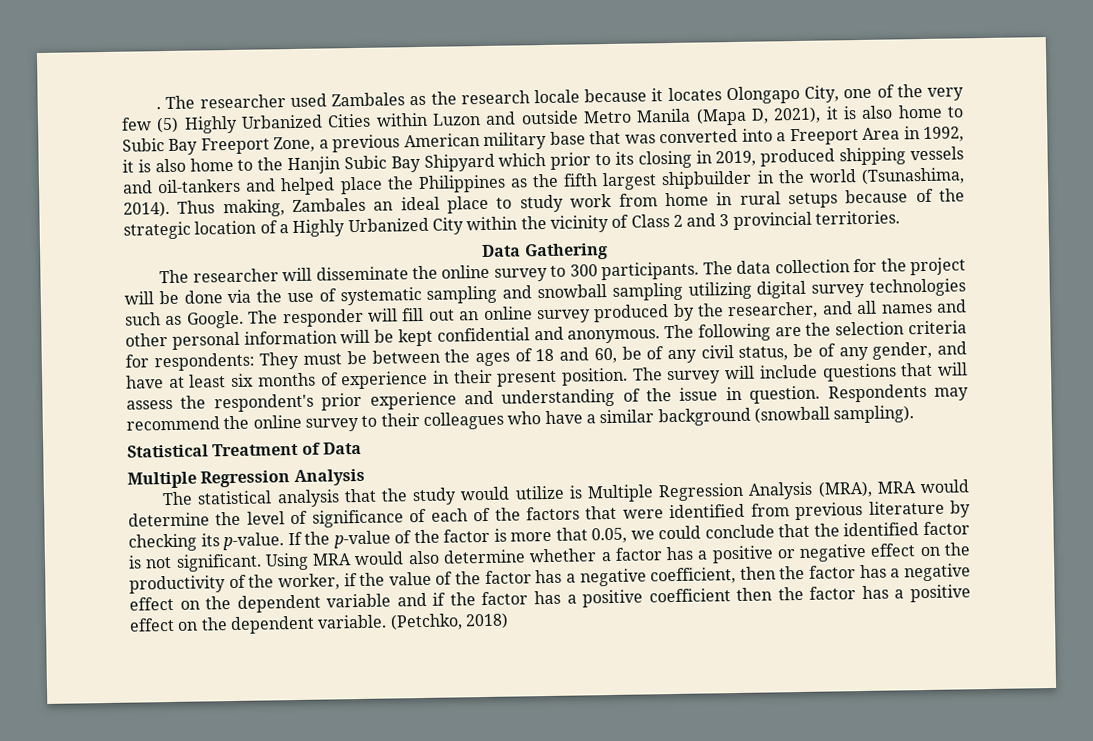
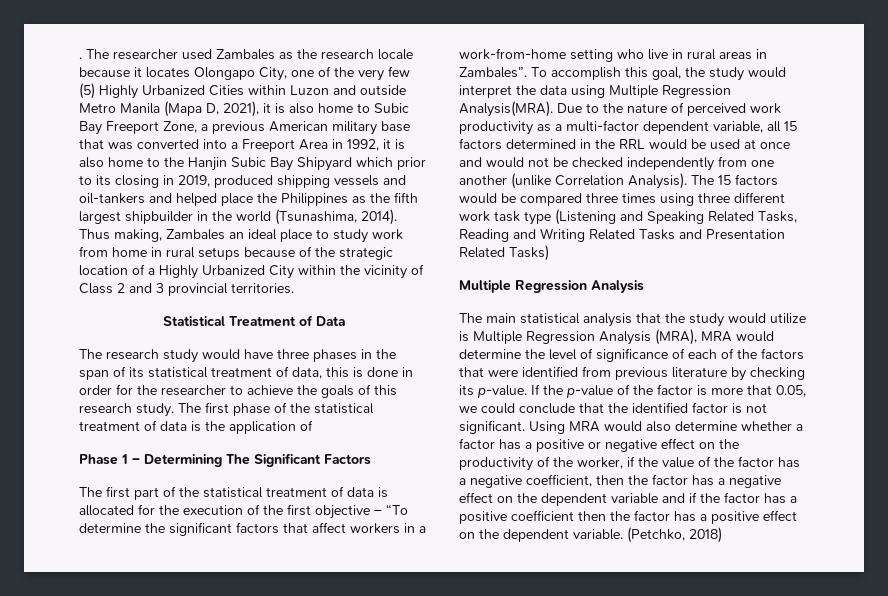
[481,243,608,261] [159,257,966,284] [124,278,966,306] [125,299,968,329] [125,320,968,350] [125,341,967,372] [126,362,969,390] [126,383,969,413] [126,405,915,432] [127,441,362,458] Data Gathering // The researcher will disseminate the online survey to 300 participants. The data collection for the project will be done via the use of systematic sampling and snowball sampling utilizing digital survey technologies such as Google. The responder will fill out an online survey produced by the researcher, and all names and other personal information will be kept confidential and anonymous. The following are the selection criteria for respondents: They must be between the ages of 18 and 60, be of any civil status, be of any gender, and have at least six months of experience in their present position. The survey will include questions that will assess the respondent's prior experience and understanding of the issue in question. Respondents may recommend the online survey to their colleagues who have a similar background (snowball sampling). // Statistical Treatment of Data -> [163,315,345,327] [79,349,396,363] [79,366,413,380] [79,384,397,398] [79,402,374,417] [79,420,313,434] [79,453,371,467] [79,486,388,500] [79,504,408,519] [79,522,426,536] [459,48,767,62] [459,67,786,81] [459,85,731,98] [459,101,781,117] [459,120,797,135] [459,138,790,150] [459,156,774,171] [459,173,778,189] [459,192,785,206] [459,209,797,225] [459,228,785,242] [459,245,549,261] Statistical Treatment of Data // The research study would have three phases in the span of its statistical treatment of data, this is done in order for the researcher to achieve the goals of this research study. The first phase of the statistical treatment of data is the application of // Phase 1 – Determining The Significant Factors // The first part of the statistical treatment of data is allocated for the execution of the first objective – “To determine the significant factors that affect workers in a work-from-home setting who live in rural areas in Zambales”. To accomplish this goal, the study would interpret the data using Multiple Regression Analysis(MRA). Due to the nature of perceived work productivity as a multi-factor dependent variable, all 15 factors determined in the RRL would be used at once and would not be checked independently from one another (unlike Correlation Analysis). The 15 factors would be compared three times using three different work task type (Listening and Speaking Related Tasks, Reading and Writing Related Tasks and Presentation Related Tasks)
(194, 498) none -> [486,313,516,323] main

